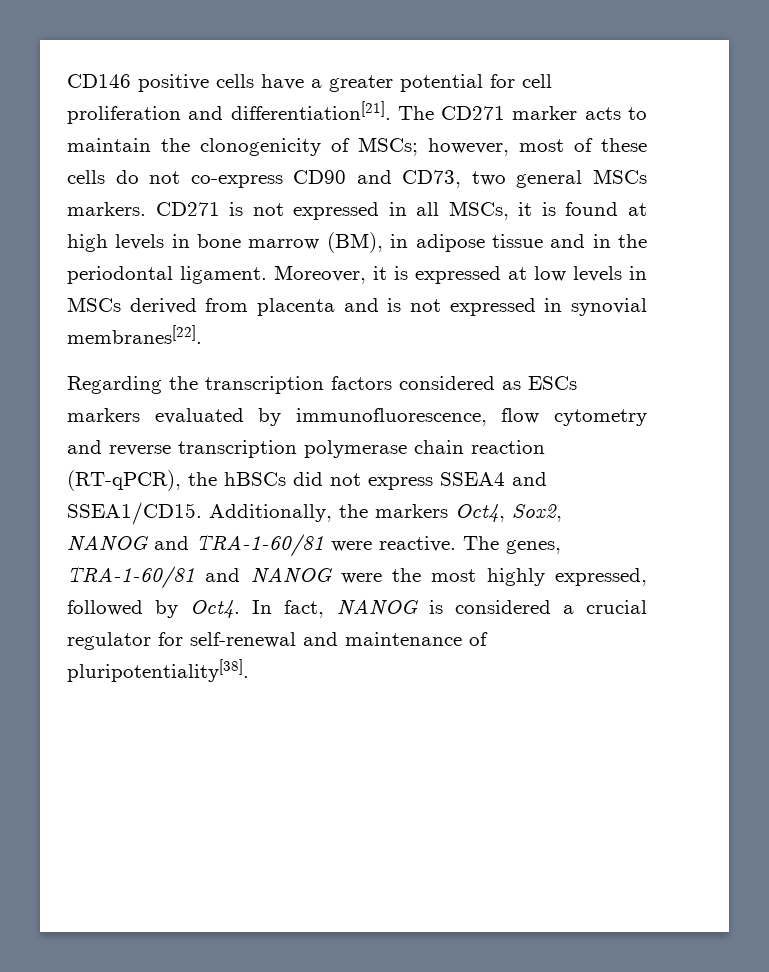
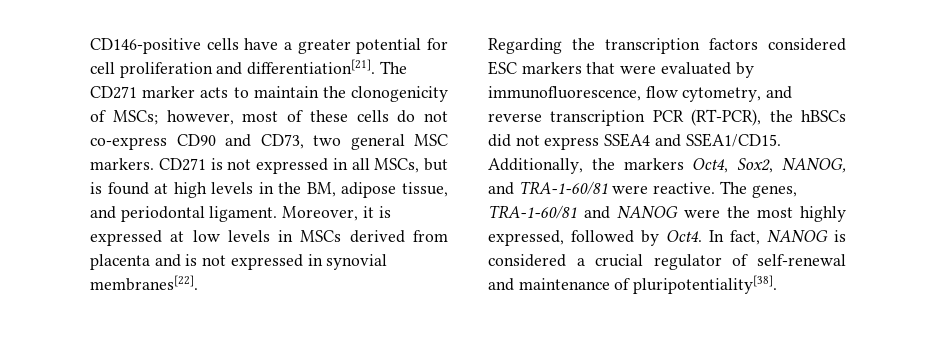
[67,74,209,92] CD146 positive -> [90,38,201,54] CD146-positive
[592,169,647,184] MSCs -> [414,134,448,146] MSC
[518,202,533,216] it -> [424,158,448,171] but
[197,232,647,253] bone marrow (BM), in adipose tissue and in the -> [278,182,448,198] [90,206,116,219] the BM, adipose tissue, and
[502,376,577,390] [67,408,140,422] as ESCs markers -> [488,61,657,75] ESC markers that were
[554,409,647,426] cytometry -> [682,87,762,102] cytometry,
[304,440,545,458] [67,470,181,491] polymerase chain reaction (RT-qPCR), -> [652,109,762,126] PCR (RT-PCR),
[67,535,149,551] NANOG -> [782,158,846,173] NANOG,
[158,632,183,646] for -> [732,254,749,266] of

